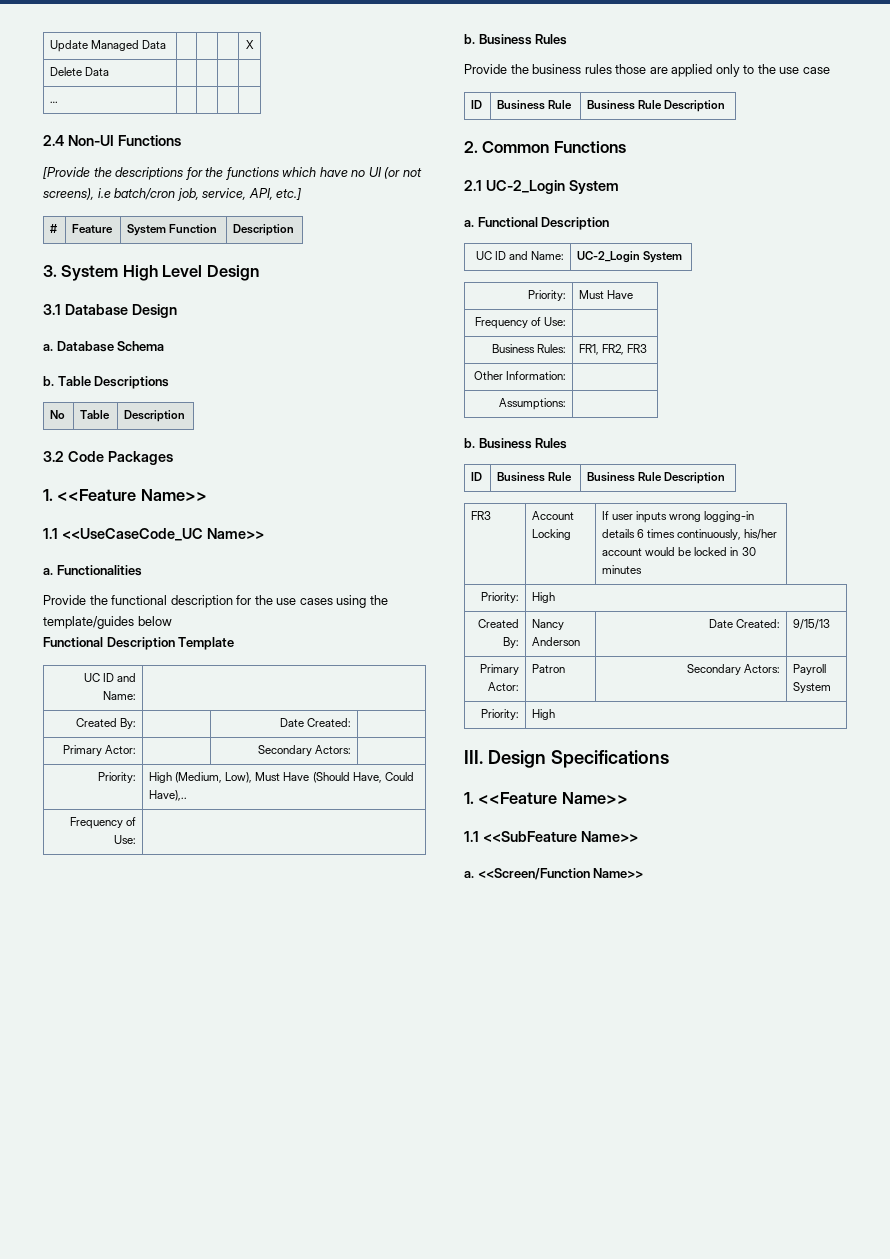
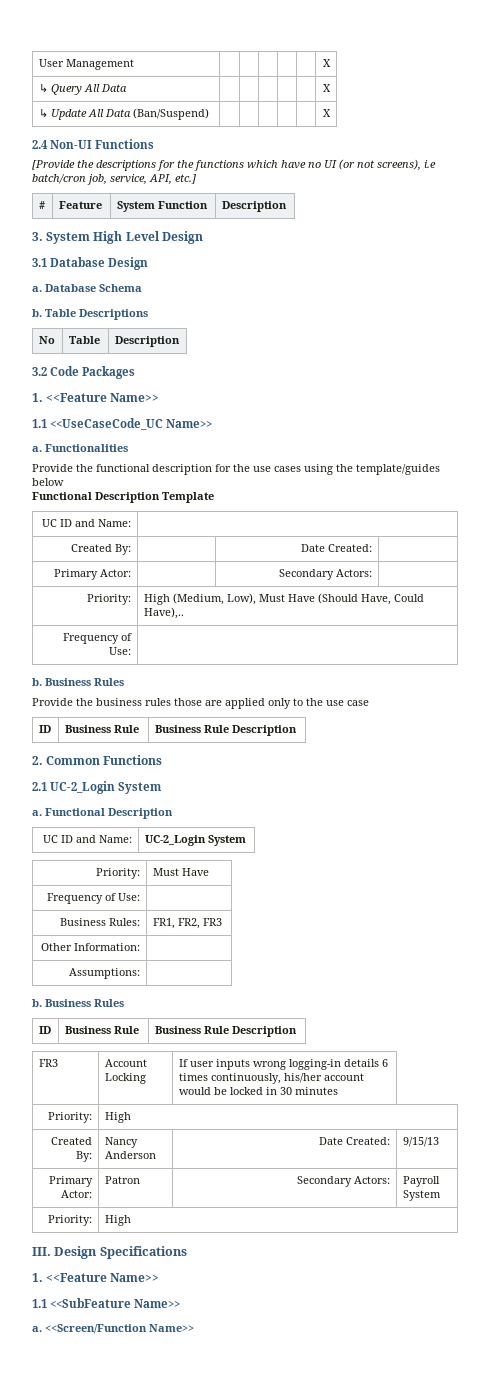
[50,40,167,52] [246,40,254,49] [50,67,110,76] [50,101,59,103] Update Managed Data | | | | X // Delete Data | | | | // … | | | | -> [38,59,134,70] [322,59,331,67] [38,83,127,95] [322,84,331,92] [38,108,209,120] [322,109,331,117] User Management | | | | | | X // ↳ Query All Data | | | | | | X // ↳ Update All Data (Ban/Suspend) | | | | | | X

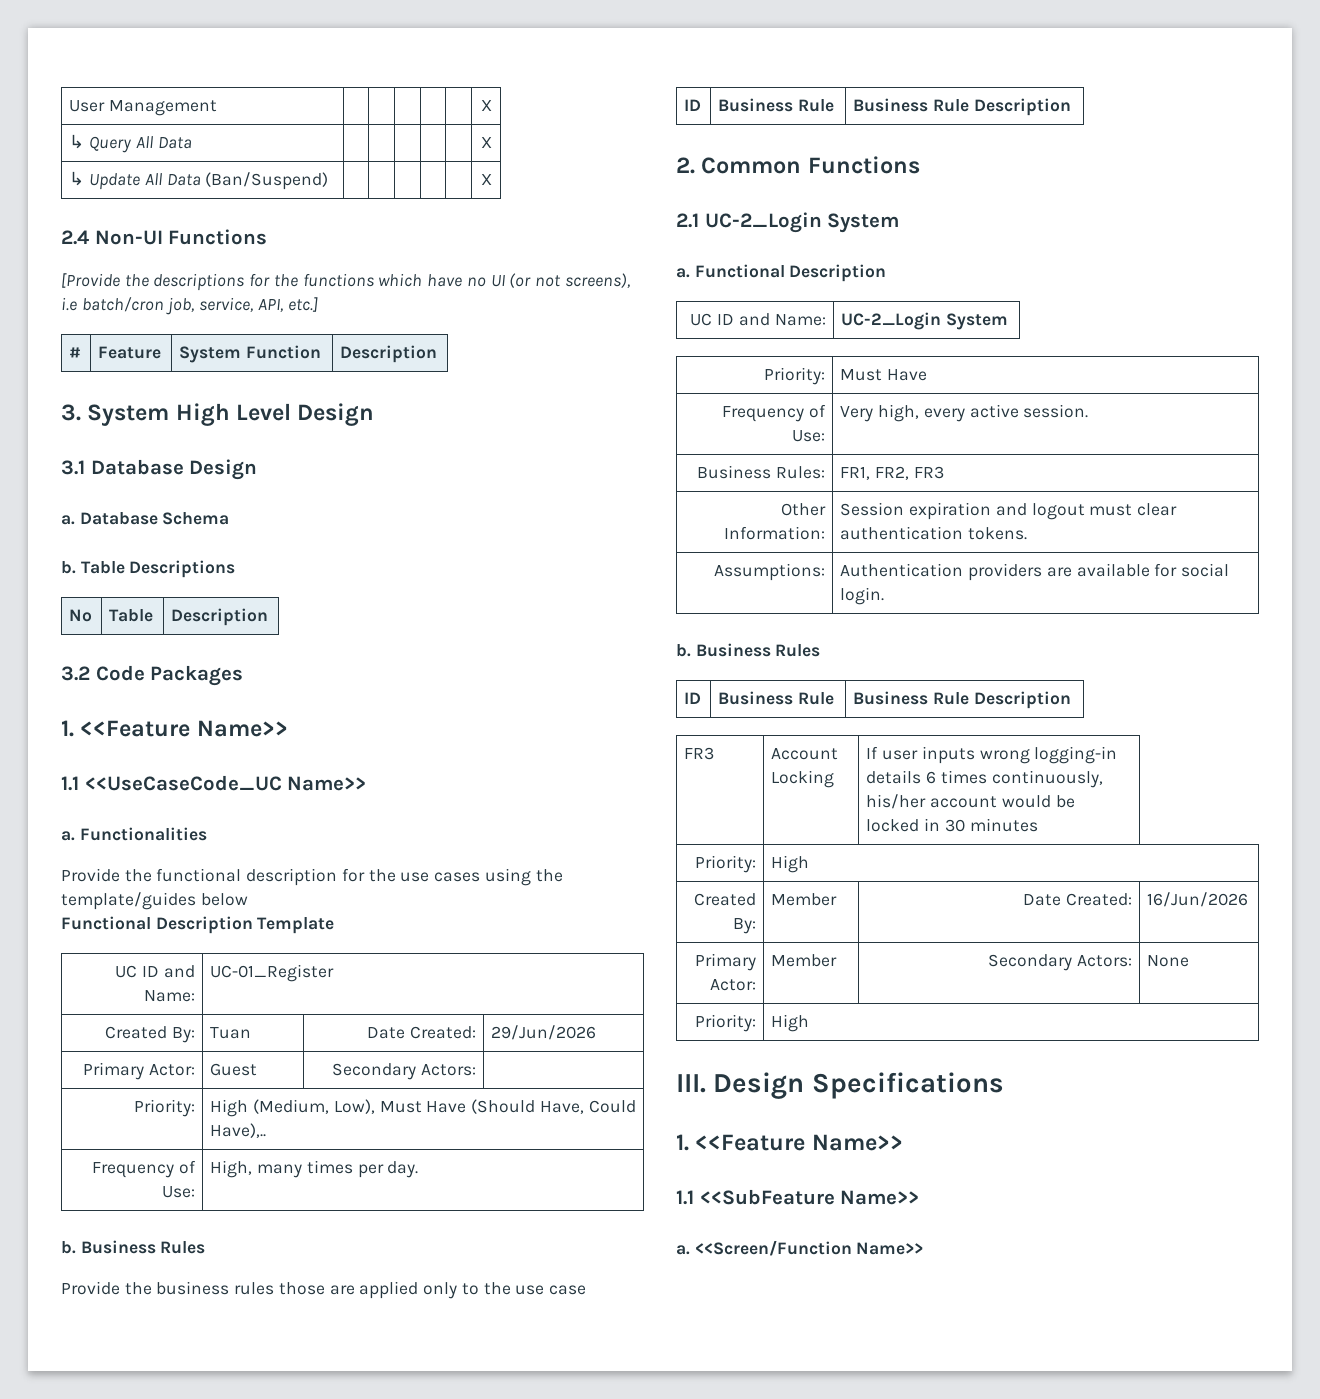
[71,544,132,555] [301,544,373,552] [54,569,132,580] // Created By: | | Date Created: | // Primary Actor: | -> [210,964,335,982] [104,1026,195,1043] [210,1027,252,1039] [366,1026,476,1039] [491,1025,597,1040] [82,1062,195,1080] [210,1063,258,1076] UC-01_Register // Created By: | Tuan | Date Created: | 29/Jun/2026 // Primary Actor: | Guest
(132, 651) none -> [210,1160,419,1178] High, many times per day.
(141, 897) none -> [840,404,1089,422] Very high, every active session.
[69,968,141,979] // Assumptions: | -> [840,502,1178,520] [840,526,1028,540] [713,563,825,581] [840,563,1230,581] [840,587,885,605] Session expiration and logout must clear authentication tokens. // Assumptions: | Authentication providers are available for social login.
[104,1137,138,1148] [104,1151,156,1159] [319,1137,391,1145] [402,1137,439,1147] [49,1176,94,1187] [61,1190,93,1198] [104,1176,140,1184] [297,1176,391,1187] [402,1176,440,1187] [402,1190,441,1201] Nancy Anderson | Date Created: | 9/15/13 // Primary Actor: | Patron | Secondary Actors: | Payroll System -> [771,893,838,906] [1022,893,1132,906] [1147,892,1249,907] [694,953,756,971] [709,979,756,991] [771,954,838,967] [987,954,1132,971] [1147,955,1190,967] Member | Date Created: | 16/Jun/2026 // Primary Actor: | Member | Secondary Actors: | None

